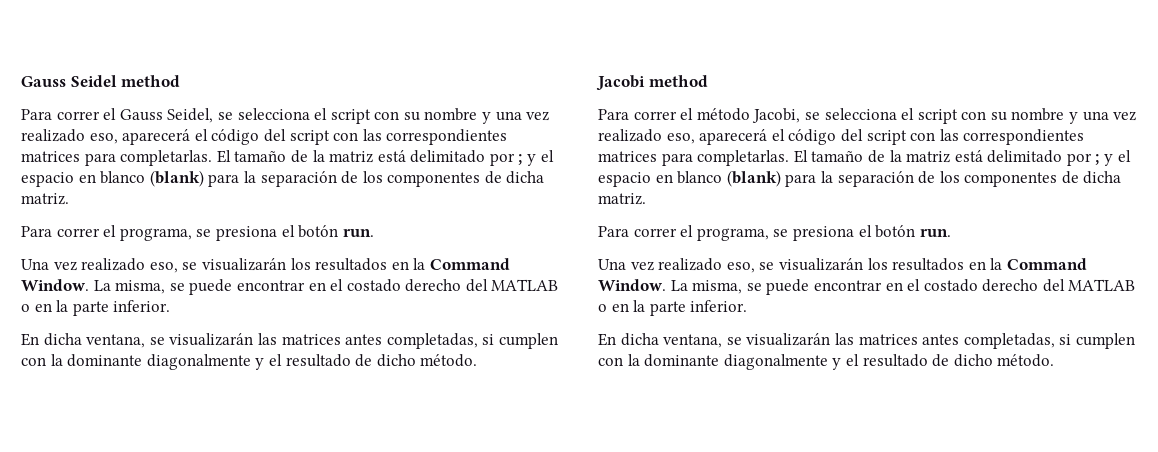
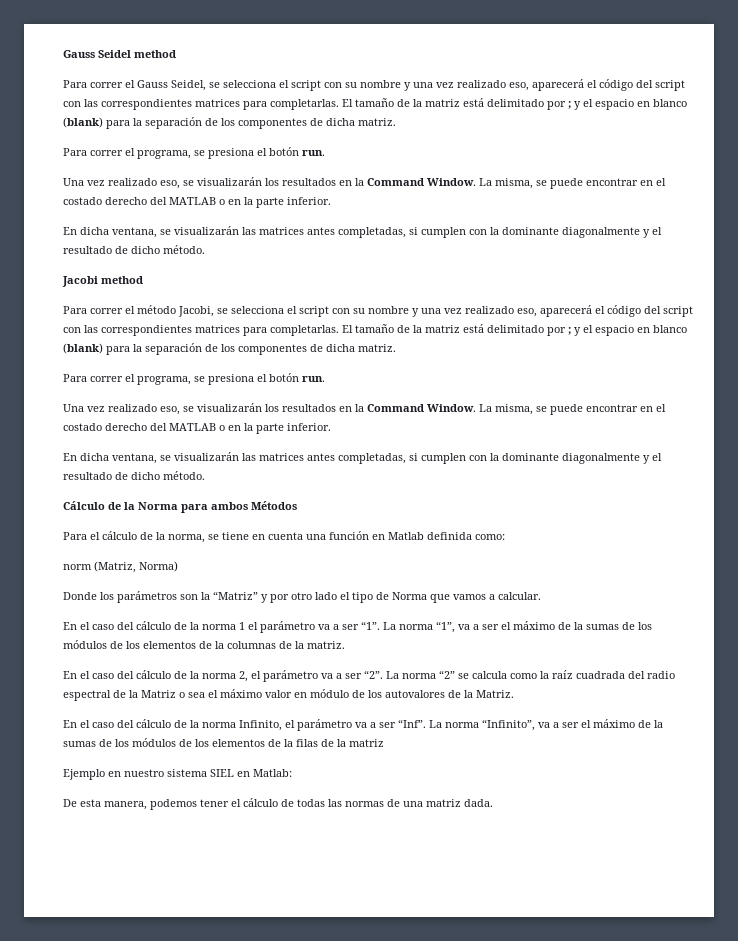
(1055, 360) none -> [63,501,297,513] [63,531,505,543] [63,561,178,573] [63,591,541,603] [63,621,652,633] [63,640,345,649] [63,670,675,682] [63,689,514,701] [63,719,663,731] [63,738,384,747] [63,769,292,780] [63,798,493,810] // Cálculo de la Norma para ambos Métodos // Para el cálculo de la norma, se tiene en cuenta una función en Matlab definida como: // norm (Matriz, Norma) // Donde los parámetros son la “Matriz” y por otro lado el tipo de Norma que vamos a calcular. // En el caso del cálculo de la norma 1 el parámetro va a ser “1”. La norma “1”, va a ser el máximo de la sumas de los módulos de los elementos de la columnas de la matriz. // En el caso del cálculo de la norma 2, el parámetro va a ser “2”. La norma “2” se calcula como la raíz cuadrada del radio espectral de la Matriz o sea el máximo valor en módulo de los autovalores de la Matriz. // En el caso del cálculo de la norma Infinito, el parámetro va a ser “Inf”. La norma “Infinito”, va a ser el máximo de la sumas de los módulos de los elementos de la filas de la matriz // Ejemplo en nuestro sistema SIEL en Matlab: // De esta manera, podemos tener el cálculo de todas las normas de una matriz dada.

